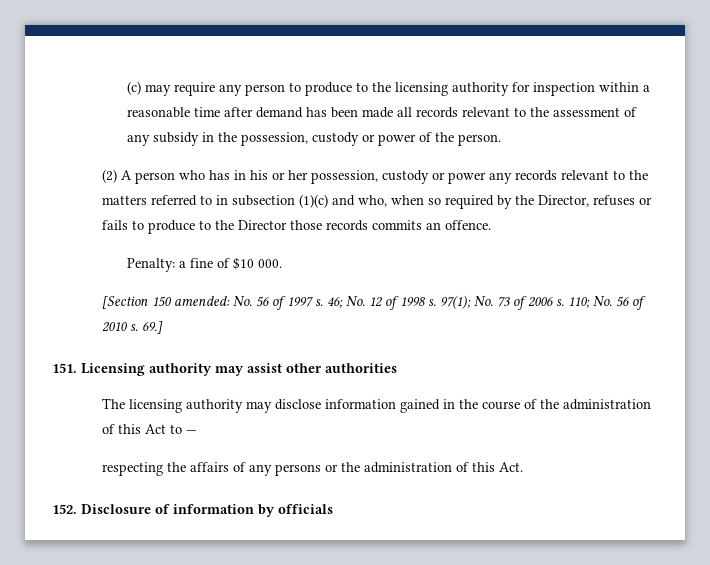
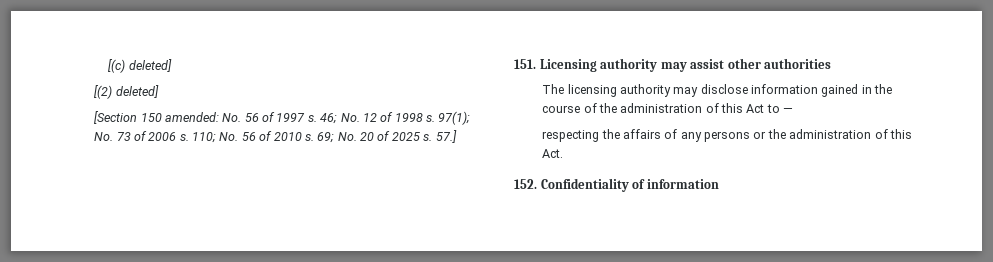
[126,81,650,96] [126,107,637,118] [126,132,501,146] [101,169,648,184] [101,194,652,209] [101,220,491,234] [126,257,282,272] (c) may require any person to produce to the licensing authority for inspection within a reasonable time after demand has been made all records relevant to the assessment of any subsidy in the possession, custody or power of the person. // (2) A person who has in his or her possession, custody or power any records relevant to the matters referred to in subsection (1)(c) and who, when so required by the Director, refuses or fails to produce to the Director those records commits an offence. // Penalty: a fine of $10 000. -> [108,59,172,73] [94,85,159,99] [(c) deleted] // [(2) deleted]
[141,321,163,334] 69.] -> [317,130,457,143] 69; No. 20 of 2025 s. 57.]
[81,504,151,514] Disclosure -> [540,178,629,192] Confidentiality
[258,504,333,517] by officials -> (719, 184) none

